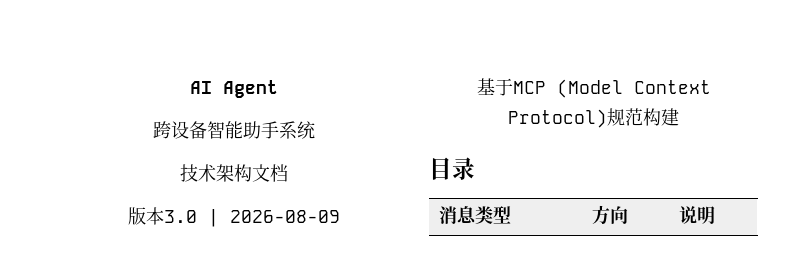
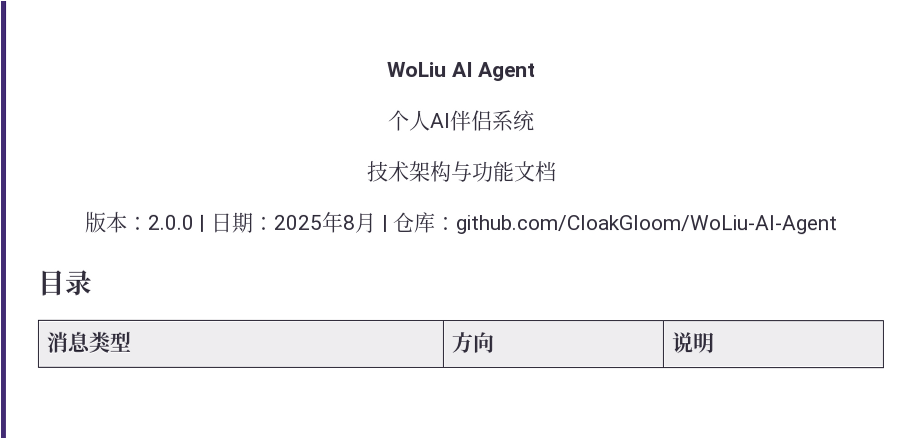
(189, 87) none -> [387,61,448,77] WoLiu
[152,121,279,139] 跨设备智能助手 -> [388,109,493,132] 个人AI伴侣
(252, 173) none -> [450,160,515,183] 与功能
[163,209,340,227] [476,78,711,98] [508,108,679,128] 3.0 | 2026-08-09 // 基于MCP (Model Context Protocol)规范构建 -> [125,211,839,235] ：2.0.0 | 日期：2025年8月 | 仓库：github.com/CloakGloom/WoLiu-AI-Agent

